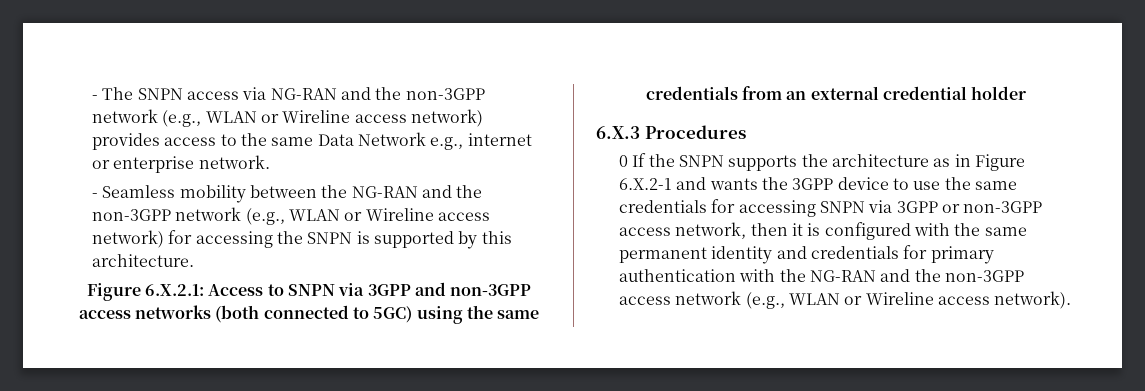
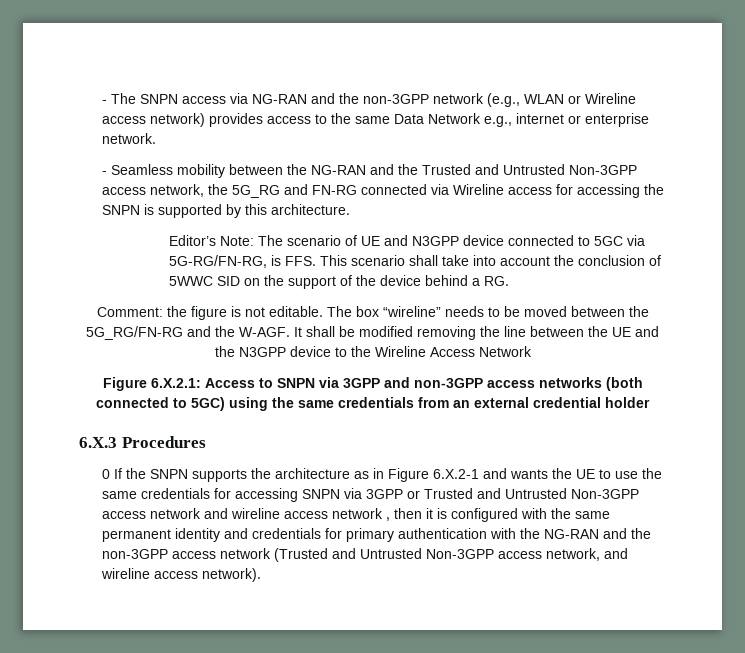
[91,207,490,225] [91,230,164,248] non-3GPP network (e.g., WLAN or Wireline access network) -> [421,164,637,175] [101,184,552,198] Trusted and Untrusted Non-3GPP access network, the 5G_RG and FN-RG connected via Wireline access
(194, 260) none -> [169,235,646,246] [169,255,662,268] [169,275,510,289] [96,306,649,320] [86,326,659,340] [214,346,532,357] // Editor’s Note: The scenario of UE and N3GPP device connected to 5GC via 5G-RG/FN-RG, is FFS. This scenario shall take into account the conclusion of 5WWC SID on the support of the device behind a RG. // Comment: the figure is not editable. The box “wireline” needs to be moved between the 5G_RG/FN-RG and the W-AGF. It shall be modified removing the line between the UE and the N3GPP device to the Wireline Access Network
[792,177,889,190] 3GPP device -> [575,469,595,479] UE
[963,201,1043,213] [618,222,747,239] non-3GPP access network, -> [423,488,639,499] [101,508,390,521] Trusted and Untrusted Non-3GPP access network and wireline access network ,
[745,292,934,309] (e.g., WLAN or Wireline -> [273,548,628,562] [100,568,150,579] (Trusted and Untrusted Non-3GPP access network, and wireline

